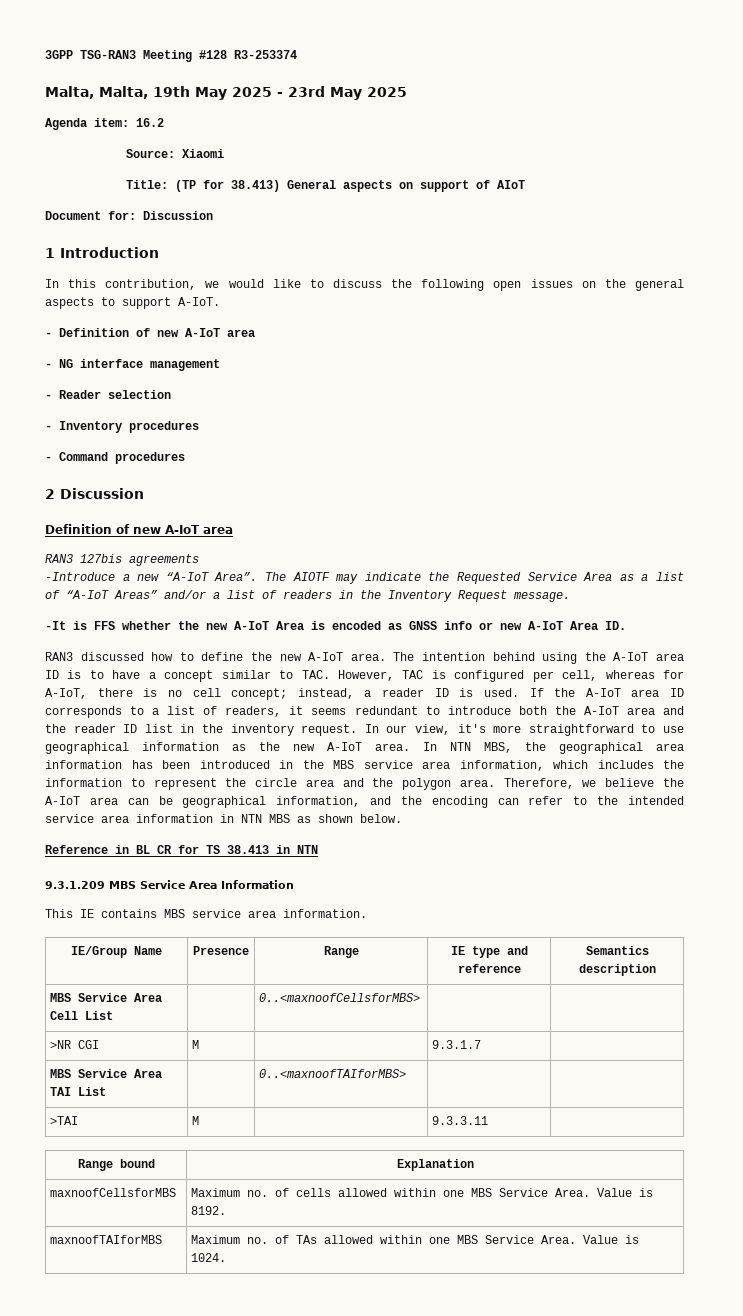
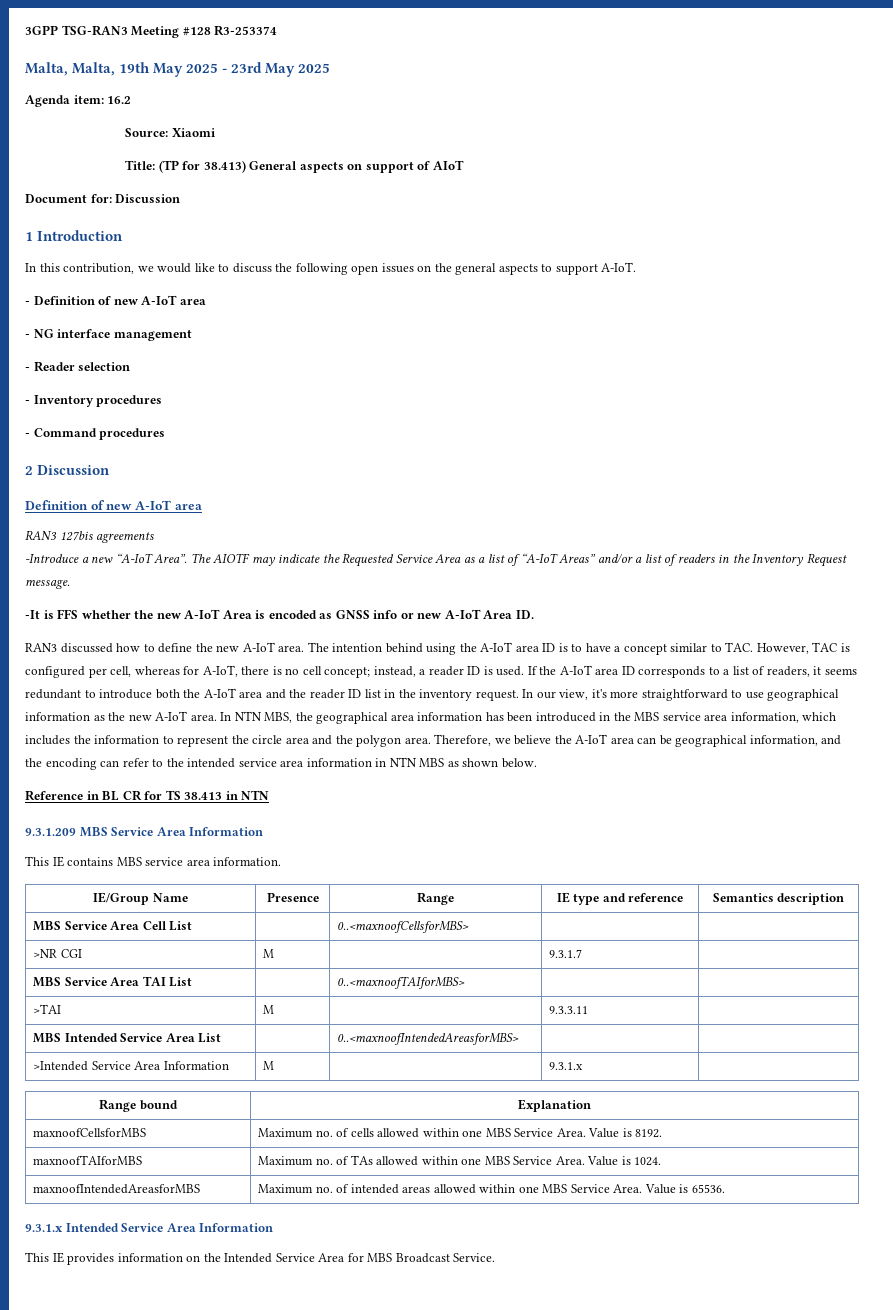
(489, 1120) none -> [33,1033,222,1043] [337,1033,520,1045] [33,1061,229,1071] [263,1061,275,1070] [549,1062,584,1070] // MBS Intended Service Area List | | 0..<maxnoofIntendedAreasforMBS> | | // >Intended Service Area Information | M | | 9.3.1.x |
(227, 1257) none -> [33,1184,201,1194] [258,1184,725,1194] [25,1223,274,1232] [25,1252,496,1265] // maxnoofIntendedAreasforMBS | Maximum no. of intended areas allowed within one MBS Service Area. Value is 65536. // 9.3.1.x Intended Service Area Information // This IE provides information on the Intended Service Area for MBS Broadcast Service.

